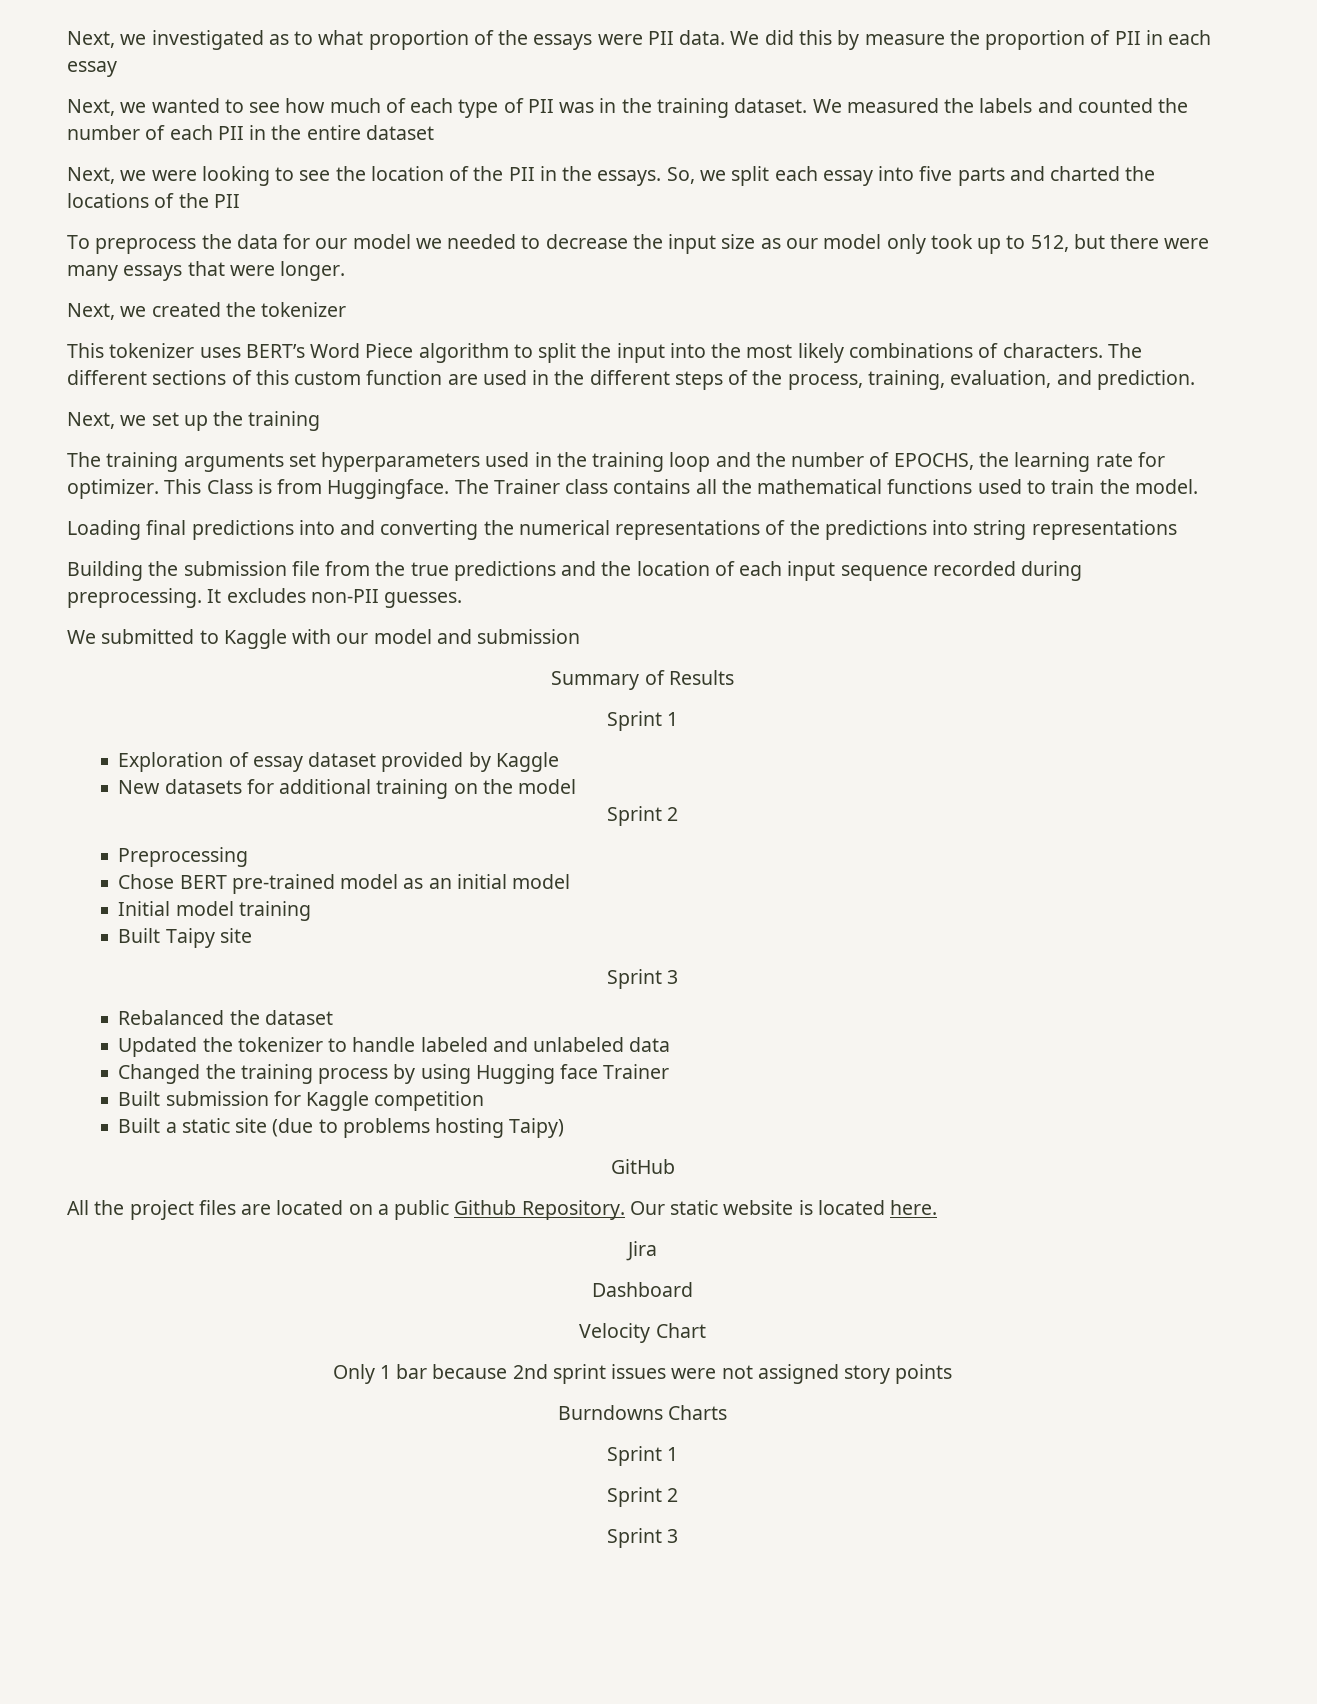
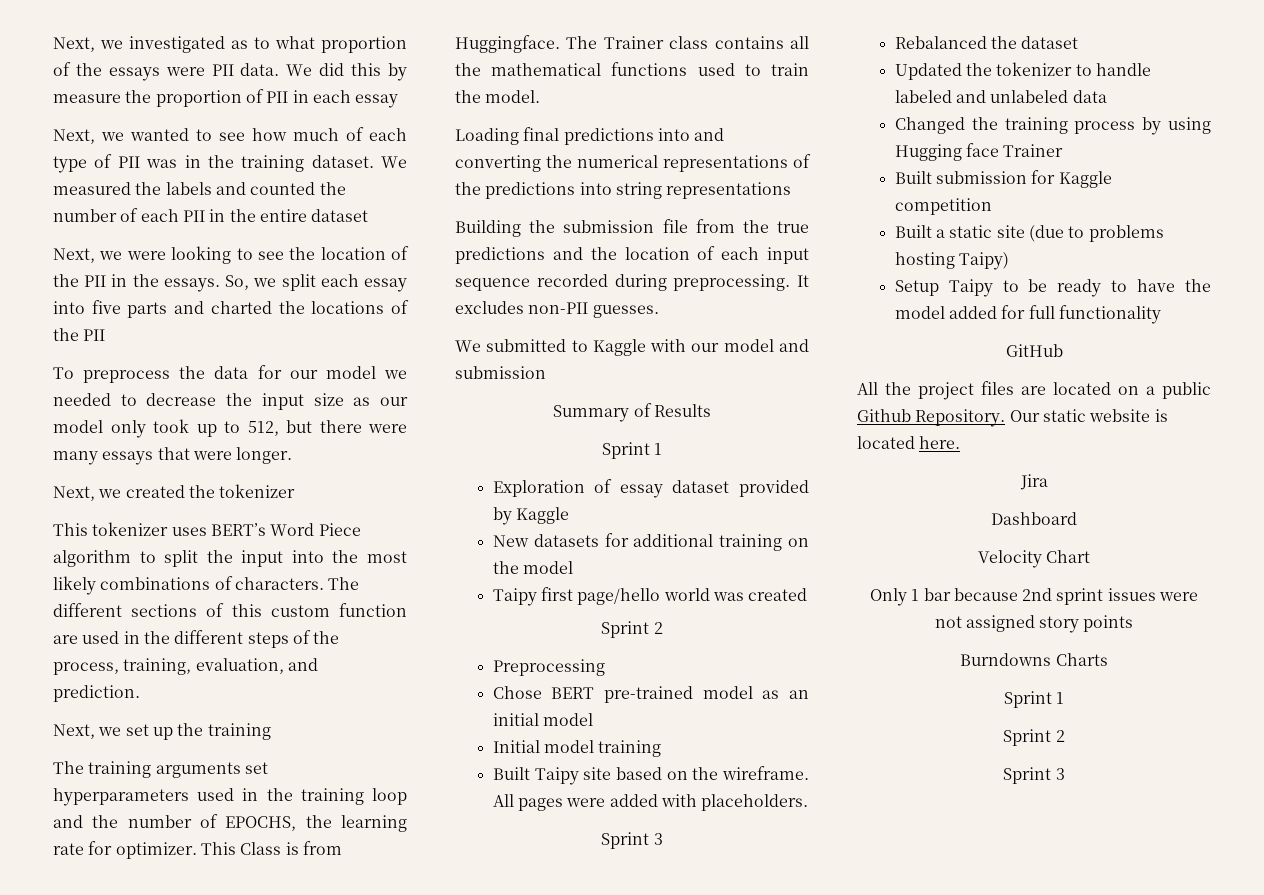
(577, 786) none -> [492,587,808,606] // Taipy first page/hello world was created
(252, 935) none -> [615,766,809,780] [492,794,809,811] based on the wireframe. All pages were added with placeholders.
(565, 1128) none -> [894,279,1211,297] [894,305,1162,324] // Setup Taipy to be ready to have the model added for full functionality

